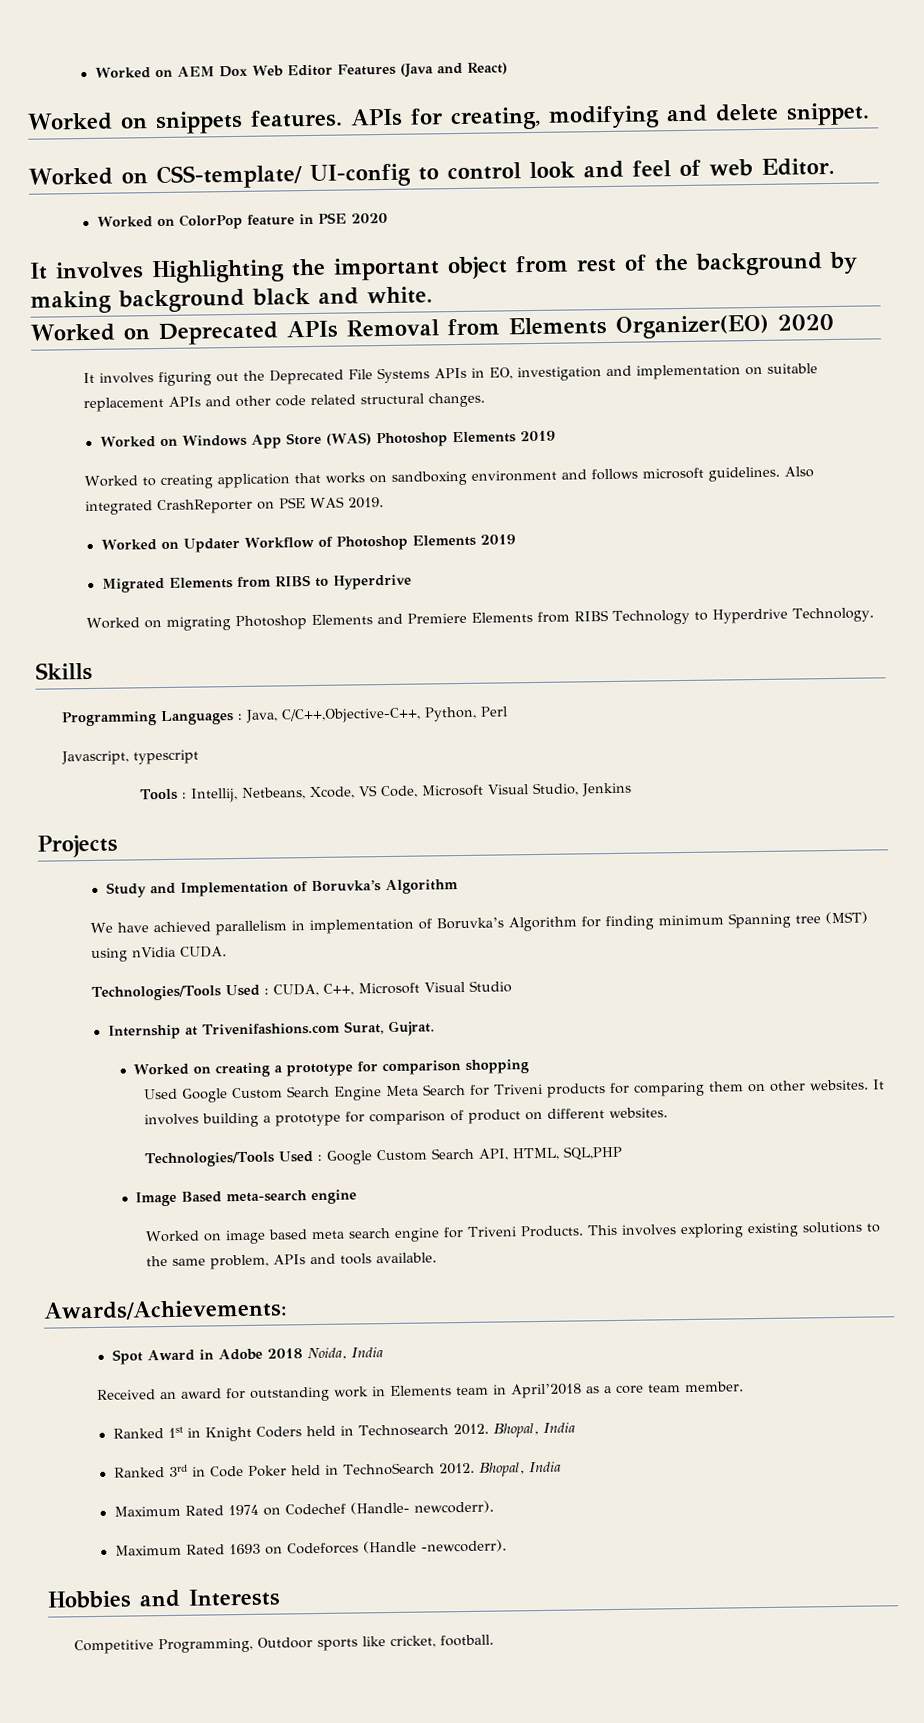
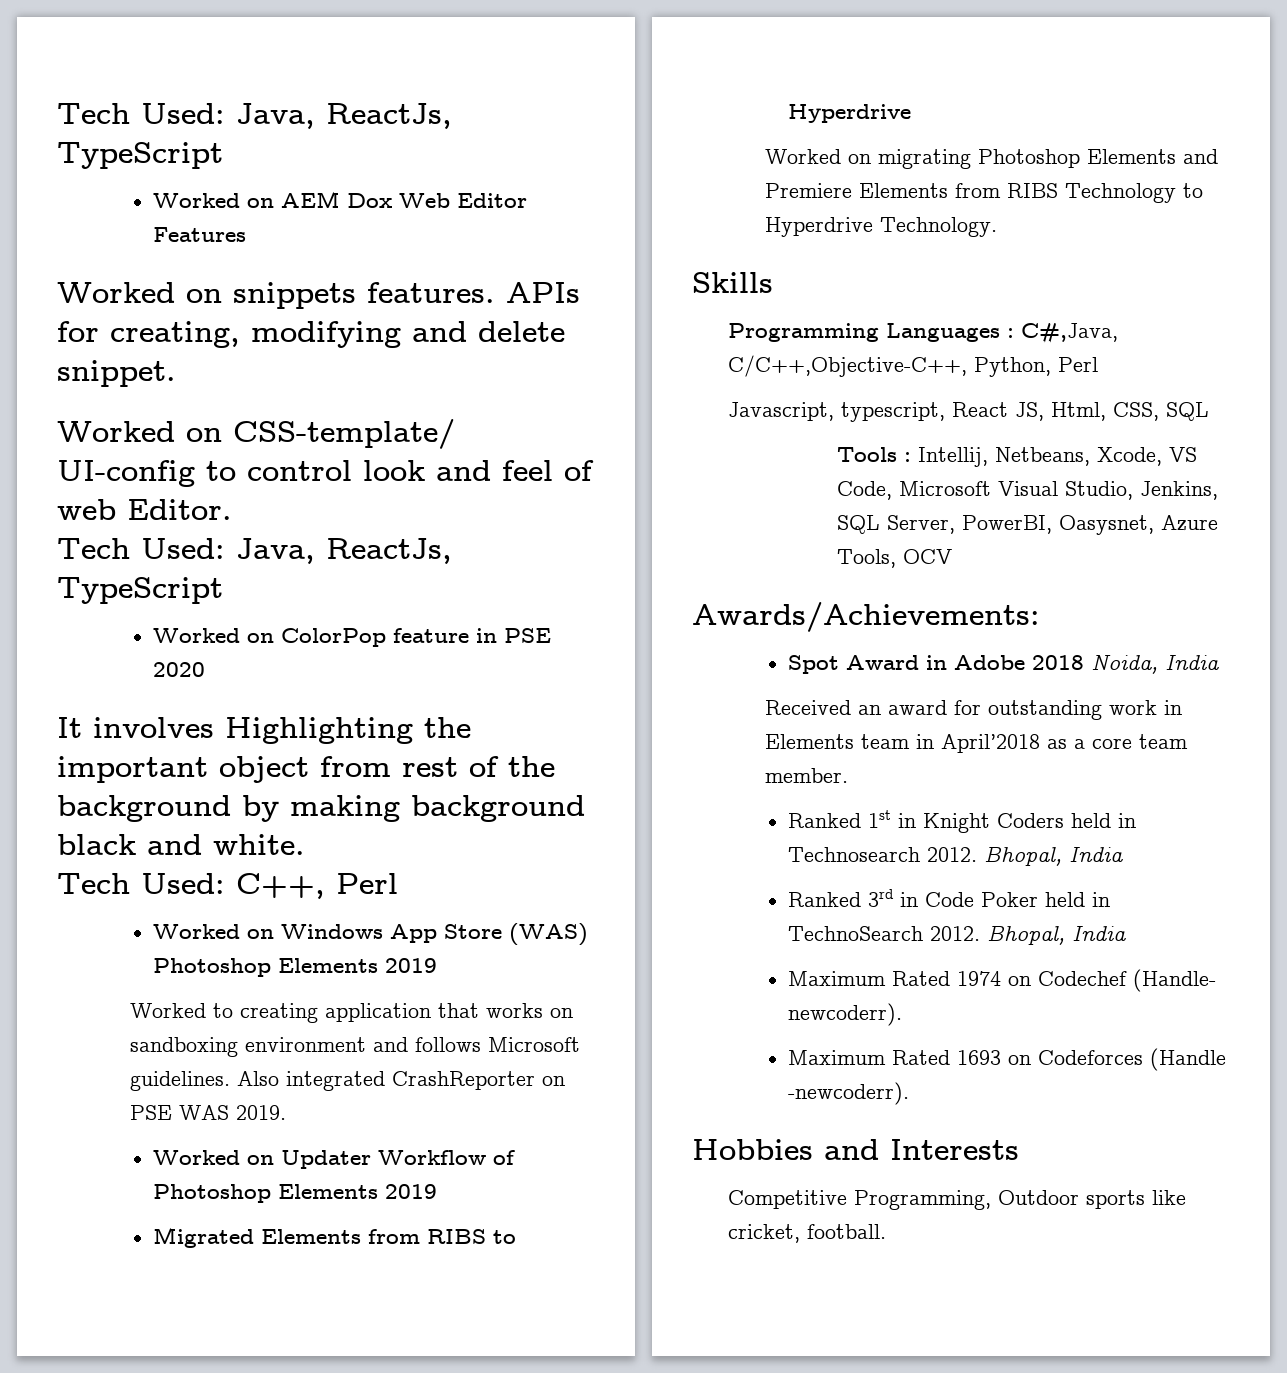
(94, 73) none -> [57,103,452,129] [57,142,223,169] Tech Used: Java, ReactJs, TypeScript //
[399,62,508,78] (Java and React) -> (247, 234) none
(835, 166) none -> [57,538,452,564] [57,577,223,604] // Tech Used: Java, ReactJs, TypeScript
[30,313,834,346] [82,363,818,387] [82,392,485,413] Worked on Deprecated APIs Removal from Elements Organizer(EO) 2020 // It involves figuring out the Deprecated File Systems APIs in EO, investigation and implementation on suitable replacement APIs and other code related structural changes. -> [57,873,398,899] Tech Used: C++, Perl
[641,467,704,480] microsoft -> [487,1037,580,1052] Microsoft
[244,709,278,723] Java, -> [1021,323,1119,343] C#,Java,
[132,749,199,765] typescript -> [841,402,1210,422] typescript, React JS, Html, CSS, SQL
[581,782,633,797] [37,834,118,858] [105,879,458,898] [89,911,868,936] [90,946,227,963] [90,980,512,1002] [107,1020,435,1040] [133,1059,530,1078] [144,1079,886,1103] [144,1107,669,1128] [144,1145,624,1168] [135,1189,358,1207] [145,1221,882,1245] [146,1252,438,1270] Jenkins // Projects // Study and Implementation of Boruvka’s Algorithm // We have achieved parallelism in implementation of Boruvka’s Algorithm for finding minimum Spanning tree (MST) using nVidia CUDA. // Technologies/Tools Used : CUDA, C++, Microsoft Visual Studio // Internship at Trivenifashions.com Surat, Gujrat. // Worked on creating a prototype for comparison shopping // Used Google Custom Search Engine Meta Search for Triveni products for comparing them on other websites. It involves building a prototype for comparison of product on different websites. // Technologies/Tools Used : Google Custom Search API, HTML, SQL,PHP // Image Based meta-search engine // Worked on image based meta search engine for Triveni Products. This involves exploring existing solutions to the same problem, APIs and tools available. -> [1140,481,1219,500] [837,515,1219,535] [837,549,953,568] Jenkins, SQL Server, PowerBI, Oasysnet, Azure Tools, OCV

